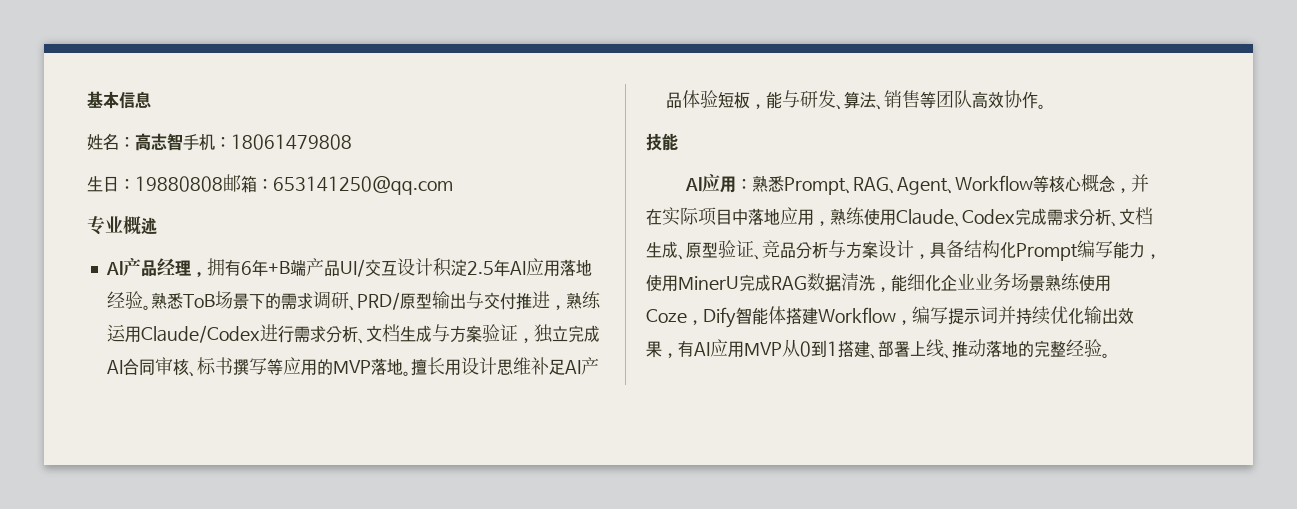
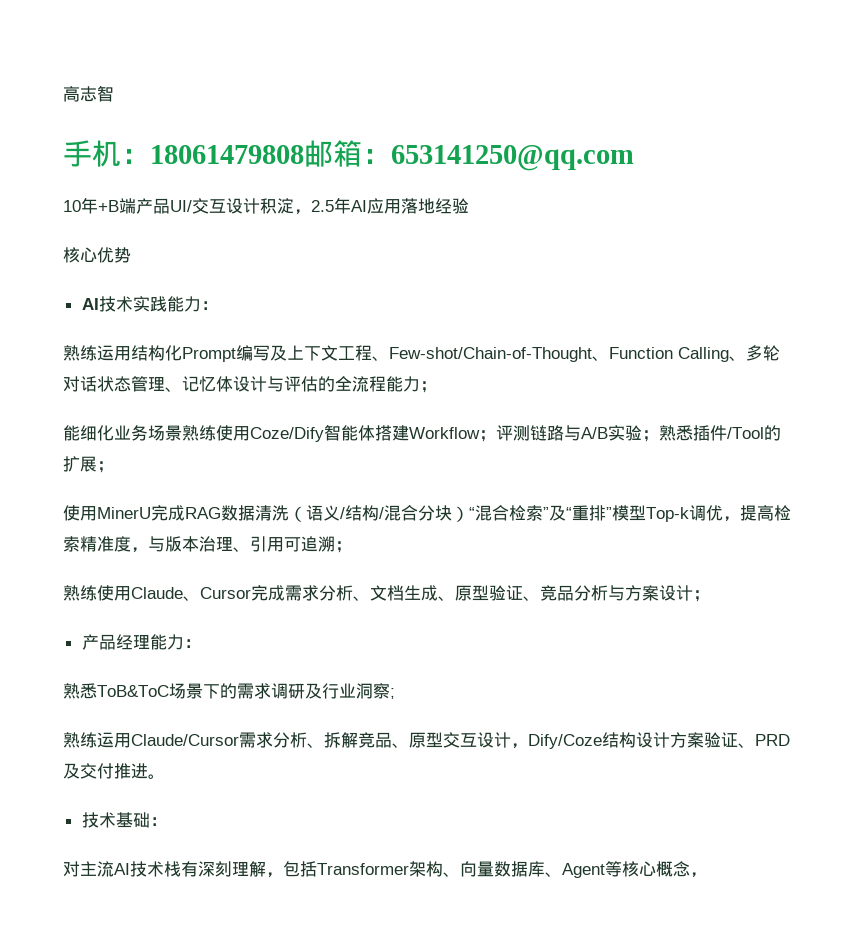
[87,91,151,109] [87,133,135,150] 基本信息 // 姓名： -> (63, 94) none
(183, 142) none -> (114, 93) //
[87,176,223,192] // 生日：19880808 -> (304, 154) none
[87,215,157,235] [105,258,252,278] 专业概述 // AI产品经理，拥有6 -> [63,200,81,212] 10
(467, 267) none -> [294,209,311,215] ，
[142,291,601,311] [106,324,600,344] [106,357,599,377] [665,90,1046,110] [646,133,678,151] [684,174,1149,195] [646,207,830,226] 。熟悉ToB场景下的需求调研、PRD/原型输出与交付推进，熟练运用Claude/Codex进行需求分析、文档生成与方案验证，独立完成AI合同审核、标书撰写等应用的MVP落地。擅长用设计思维补足AI产品体验短板，能与研发、算法、销售等团队高效协作。 // 技能 // AI应用：熟悉Prompt、RAG、Agent、Workflow等核心概念，并在实际项目中落地应用， -> [63,247,131,263] [81,296,218,312] [63,345,780,362] [63,376,437,393] [63,424,781,442] [63,456,114,473] [63,505,791,522] [63,536,352,553] // 核心优势 // AI技术实践能力： // 熟练运用结构化Prompt编写及上下文工程、Few-shot/Chain-of-Thought、Function Calling、多轮对话状态管理、记忆体设计与评估的全流程能力； // 能细化业务场景熟练使用Coze/Dify智能体搭建Workflow；评测链路与A/B实验；熟悉插件/Tool的扩展； // 使用MinerU完成RAG数据清洗（语义/结构/混合分块）“混合检索”及“重排”模型Top-k调优，提高检索精准度，与版本治理、引用可追溯； //
[962,209,1015,224] Codex -> [200,587,251,599] Cursor
[914,240,1161,261] [646,273,1111,292] [646,306,1134,328] [646,339,1110,359] ，具备结构化Prompt编写能力，使用MinerU完成RAG数据清洗，能细化企业业务场景熟练使用Coze，Dify智能体搭建Workflow，编写提示词并持续优化输出效果，有AI应用MVP从0到1搭建、部署上线、推动落地的完整经验。 -> [693,590,710,602] [81,634,201,650] [63,683,395,699] [63,732,790,749] [63,763,165,779] [81,812,167,828] [63,861,707,878] ； // 产品经理能力： // 熟悉ToB&ToC场景下的需求调研及行业洞察; // 熟练运用Claude/Cursor需求分析、拆解竞品、原型交互设计，Dify/Coze结构设计方案验证、PRD及交付推进。 // 技术基础： // 对主流AI技术栈有深刻理解，包括Transformer架构、向量数据库、Agent等核心概念，

